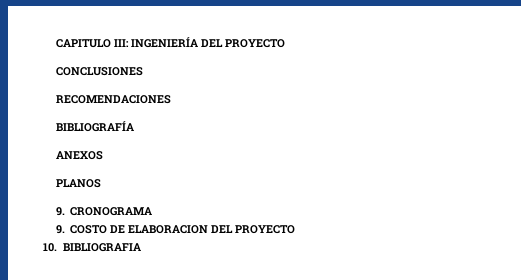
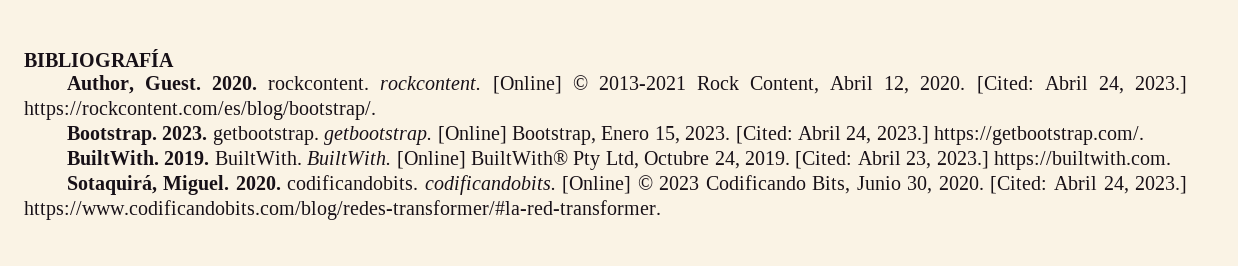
[55,37,285,48] [55,67,143,76] [55,95,171,104] [55,121,134,132] [55,151,103,160] [55,179,101,188] [55,207,153,216] [55,225,296,234] [43,243,141,252] CAPITULO III: INGENIERÍA DEL PROYECTO // CONCLUSIONES // RECOMENDACIONES // BIBLIOGRAFÍA // ANEXOS // PLANOS // 9. CRONOGRAMA // 9. COSTO DE ELABORACION DEL PROYECTO // 10. BIBLIOGRAFIA -> [24,49,174,67] [66,75,1188,94] [24,101,376,120] [66,126,1145,145] [66,150,1171,170] [66,175,1188,195] [24,200,661,220] BIBLIOGRAFÍA // Author, Guest. 2020. rockcontent. rockcontent. [Online] © 2013-2021 Rock Content, Abril 12, 2020. [Cited: Abril 24, 2023.] https://rockcontent.com/es/blog/bootstrap/. // Bootstrap. 2023. getbootstrap. getbootstrap. [Online] Bootstrap, Enero 15, 2023. [Cited: Abril 24, 2023.] https://getbootstrap.com/. // BuiltWith. 2019. BuiltWith. BuiltWith. [Online] BuiltWith® Pty Ltd, Octubre 24, 2019. [Cited: Abril 23, 2023.] https://builtwith.com. // Sotaquirá, Miguel. 2020. codificandobits. codificandobits. [Online] © 2023 Codificando Bits, Junio 30, 2020. [Cited: Abril 24, 2023.] https://www.codificandobits.com/blog/redes-transformer/#la-red-transformer.

